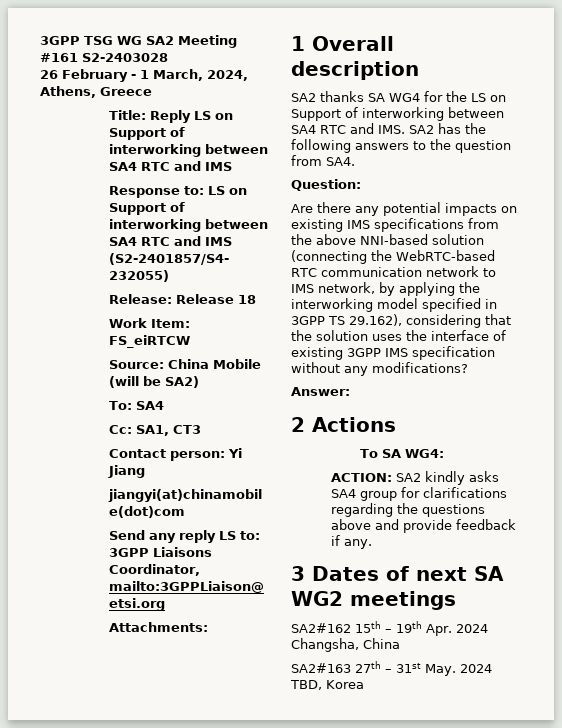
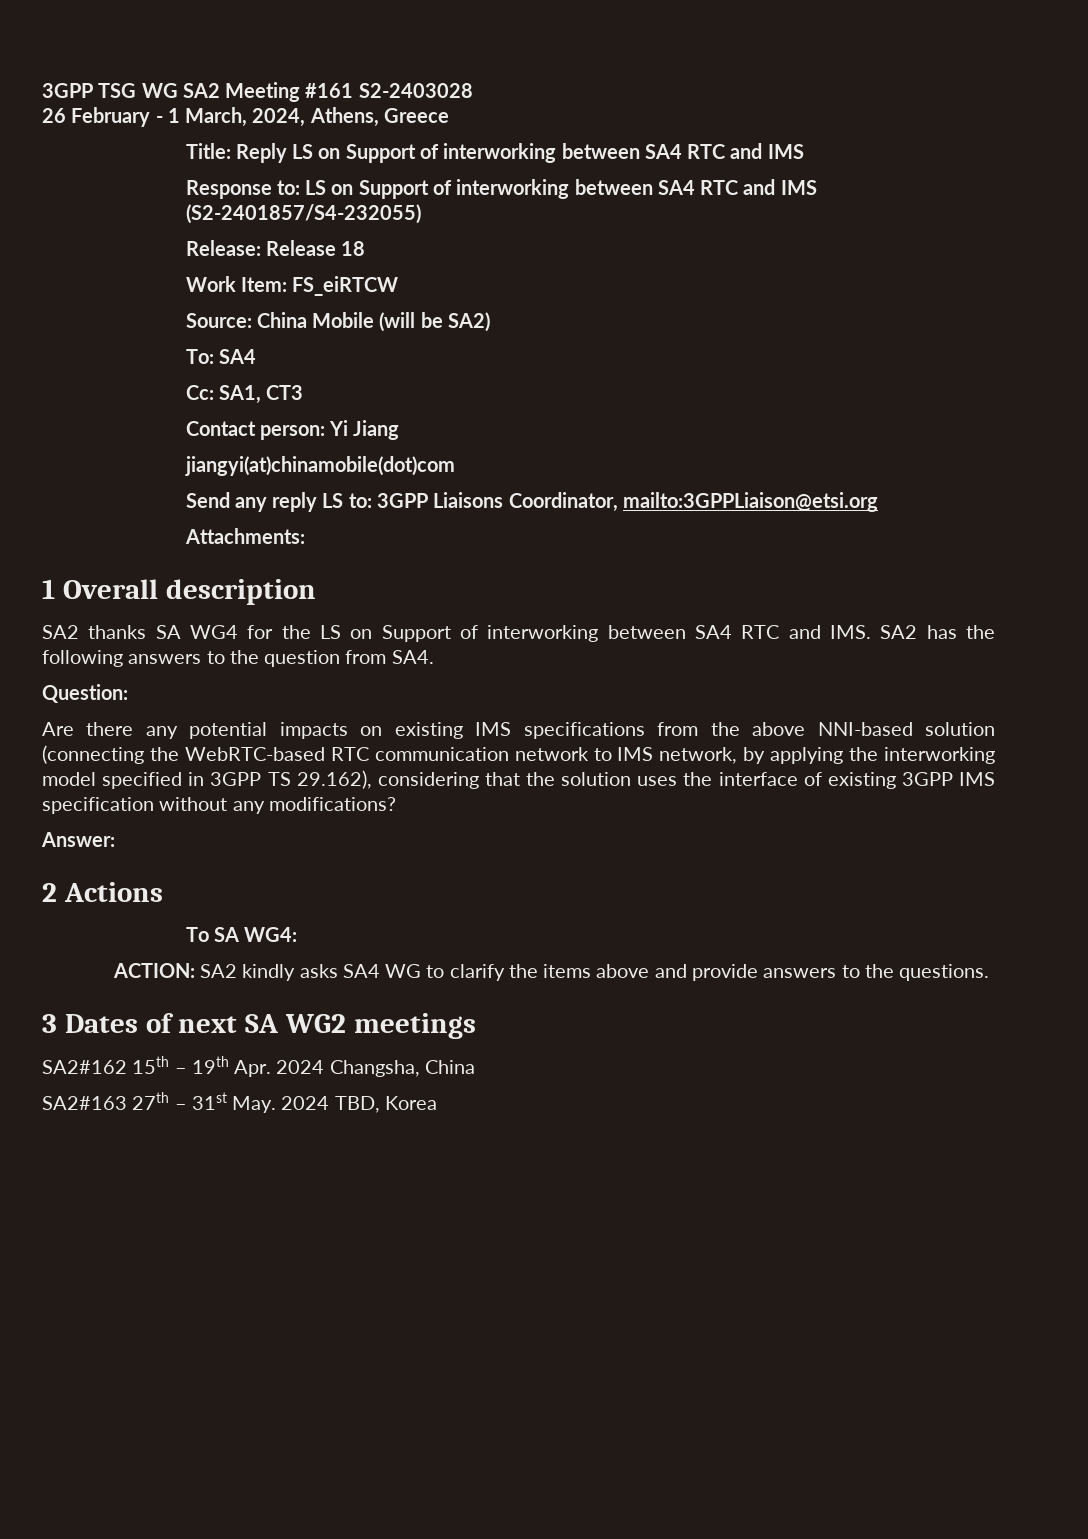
[359,487,507,501] [330,503,485,517] [330,519,516,533] [330,535,372,549] group for clarifications regarding the questions above and provide feedback if any. -> [385,964,990,981] WG to clarify the items above and provide answers to the questions.

